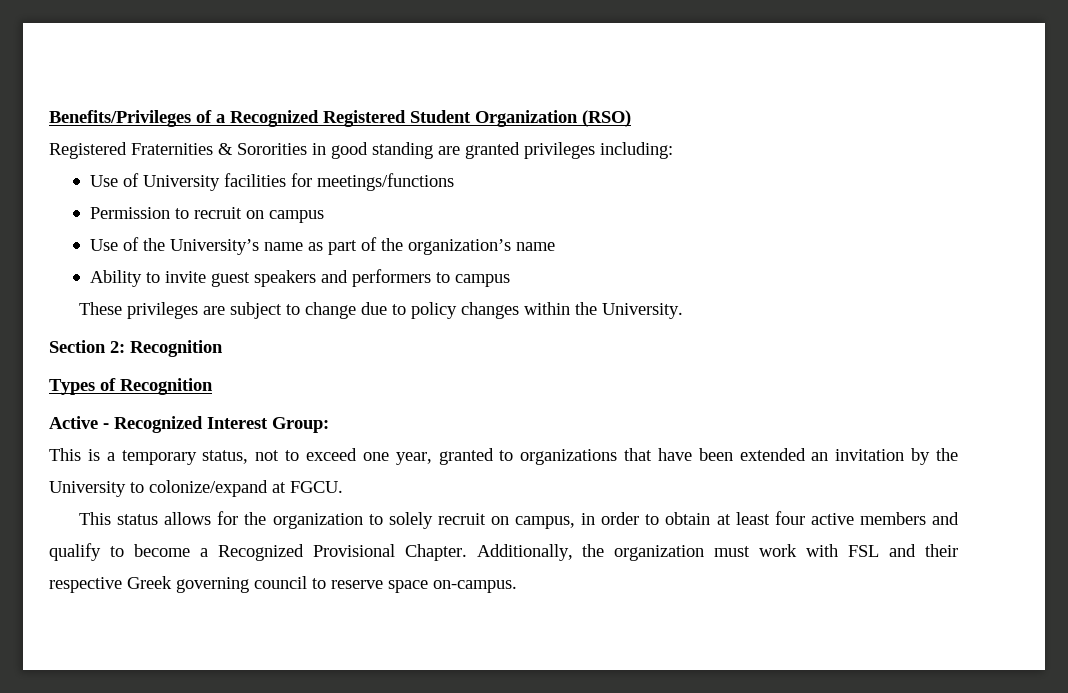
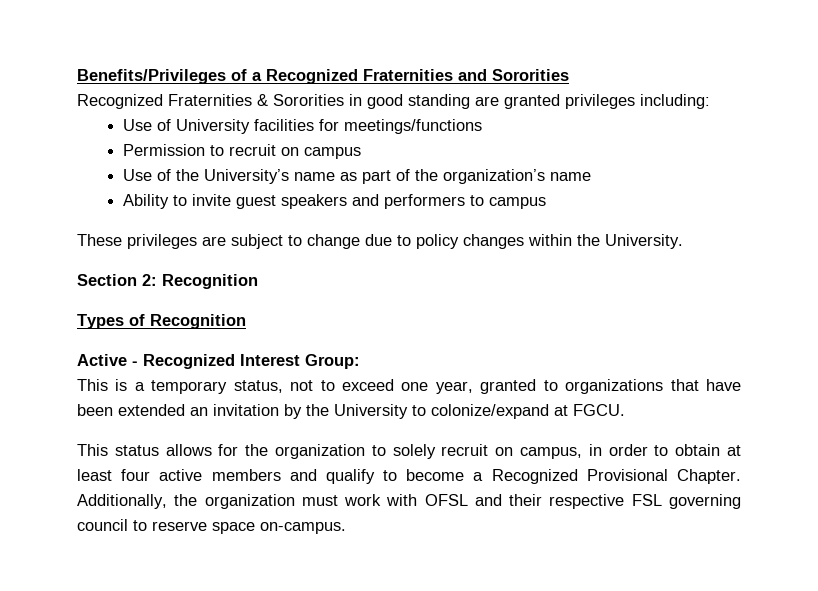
[323,110,631,127] [49,142,127,159] Registered Student Organization (RSO) // Registered -> [363,69,569,81] [77,94,163,109] Fraternities and Sororities // Recognized
[848,545,880,557] FSL -> [424,494,468,506] OFSL
[127,576,172,589] Greek -> [631,494,662,506] FSL

